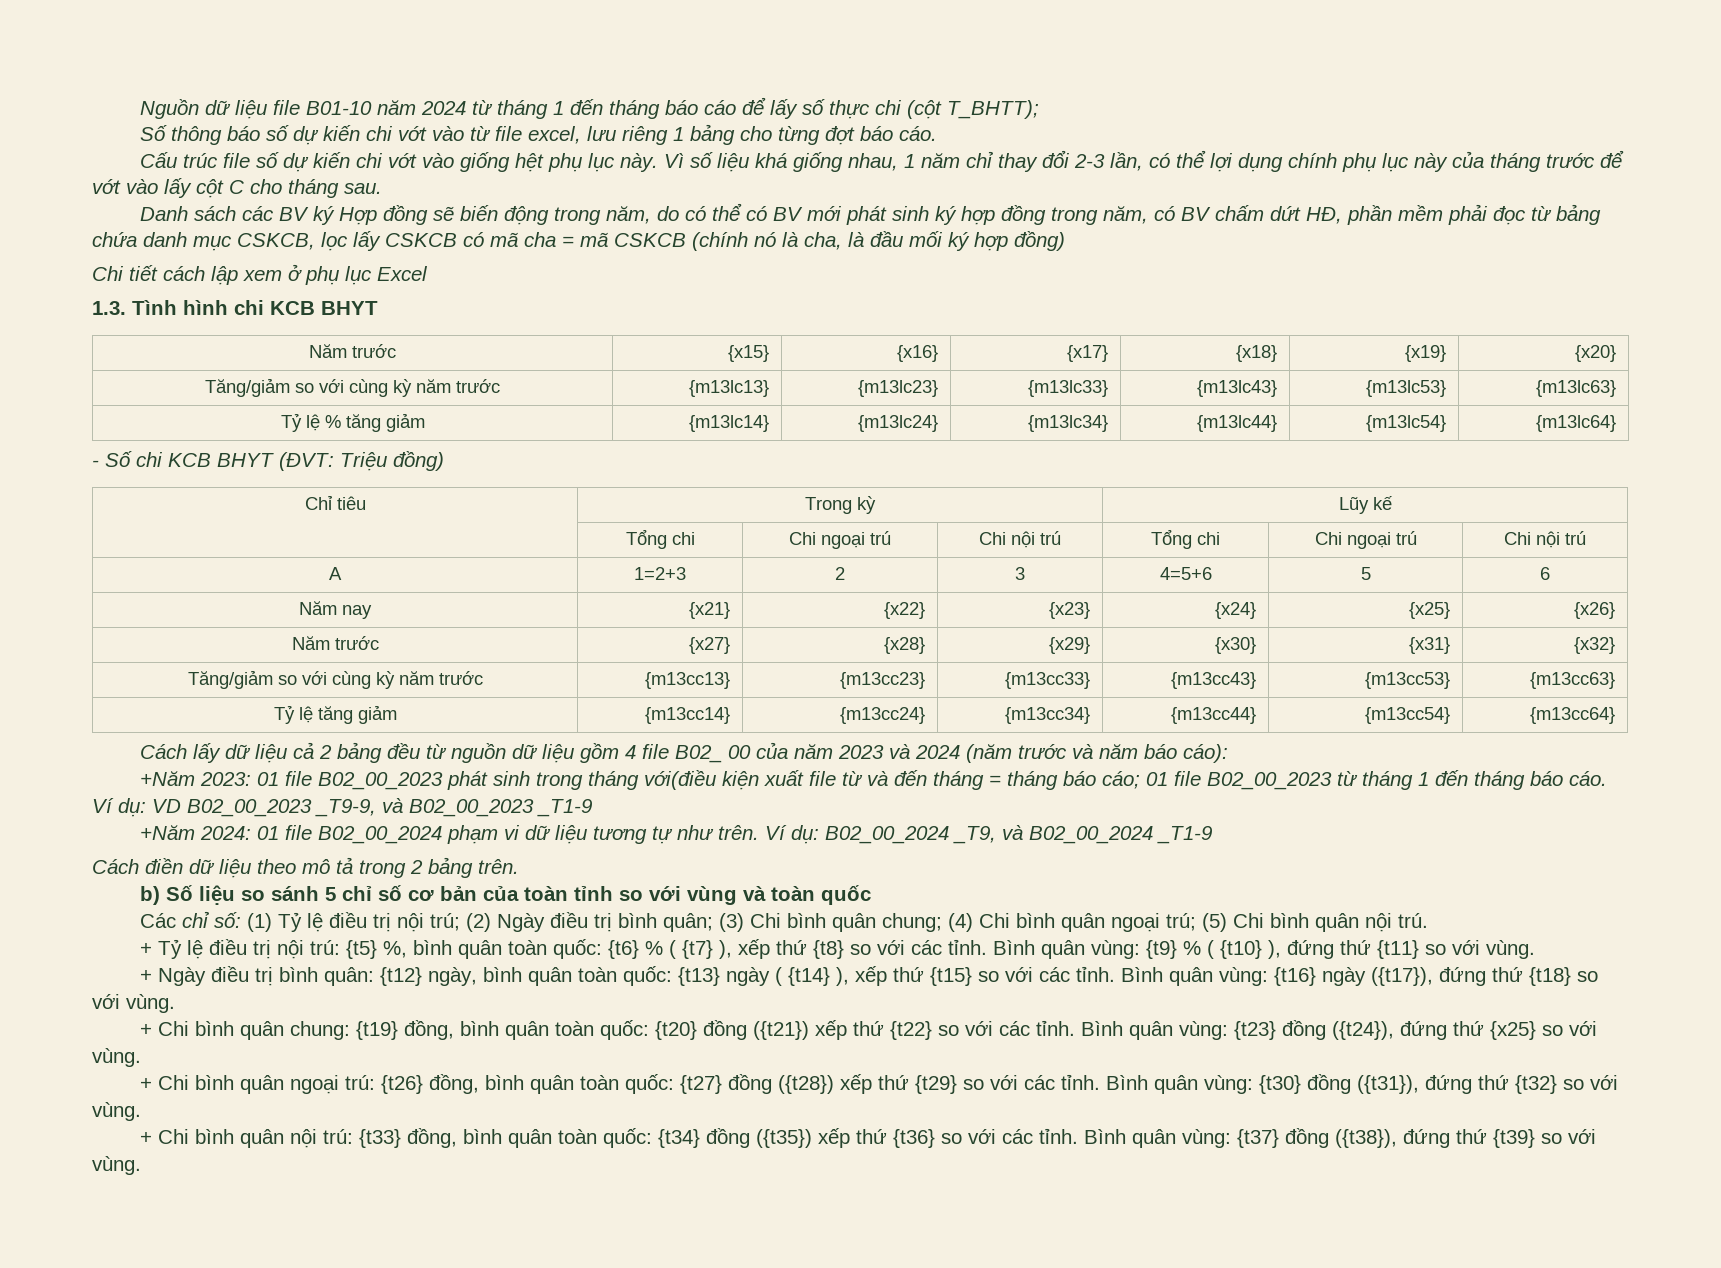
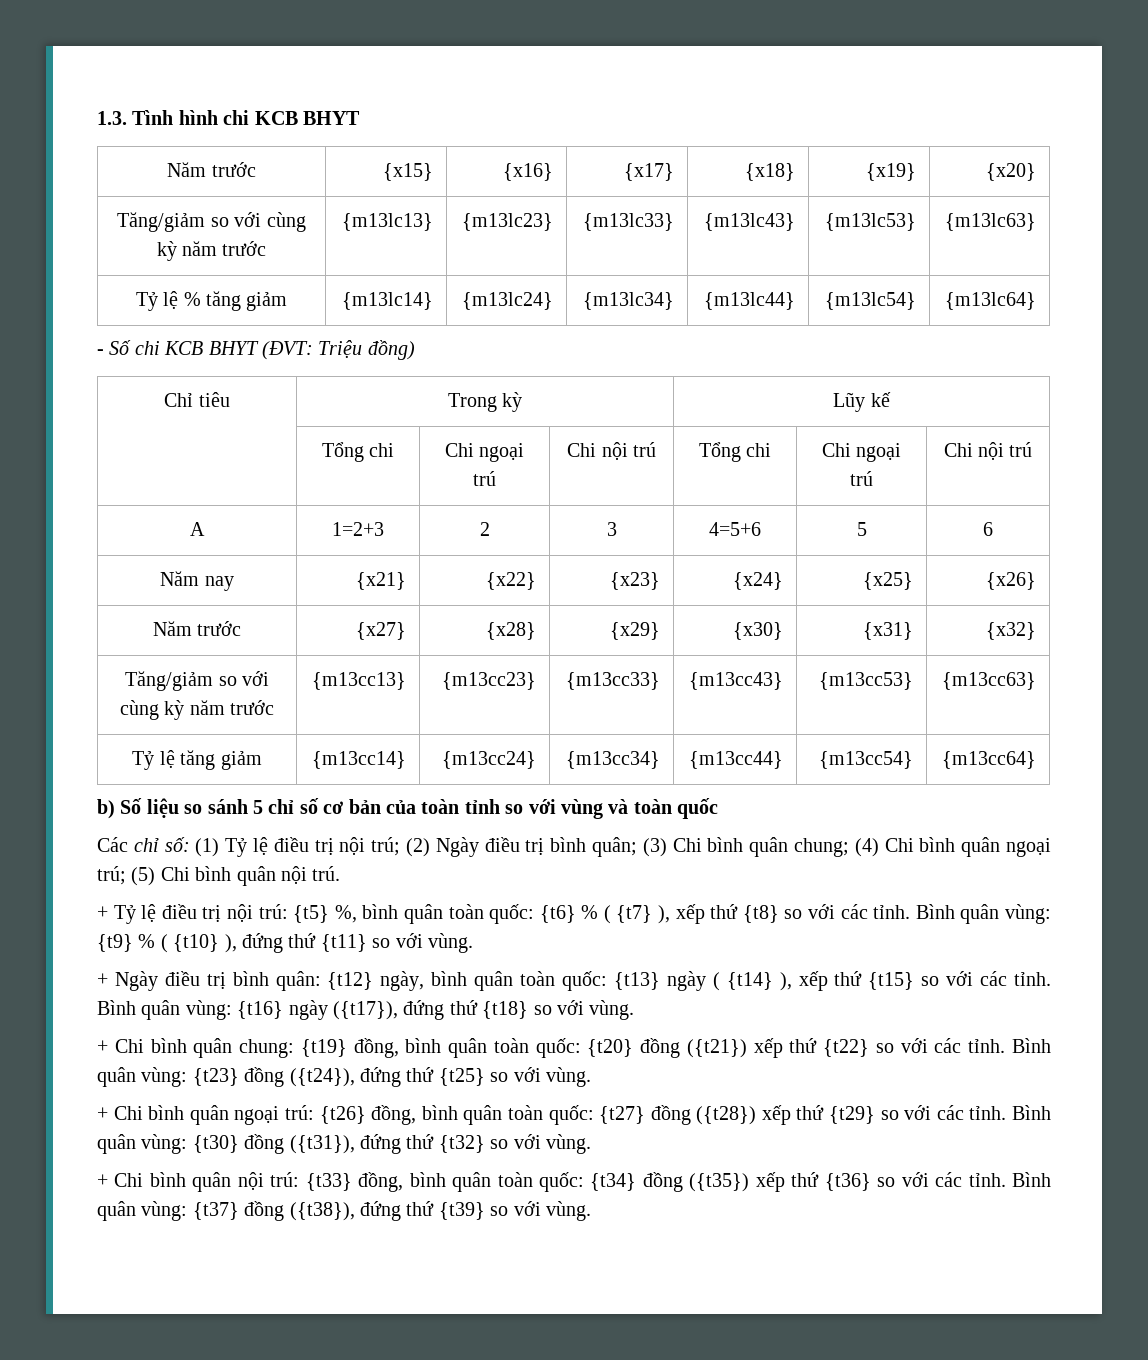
[139,97,1039,119] [139,124,937,145] [139,150,1624,172] [92,178,382,198] [139,203,1601,225] [92,231,1065,251] [92,264,428,285] Nguồn dữ liệu file B01-10 năm 2024 từ tháng 1 đến tháng báo cáo để lấy số thực chi (cột T_BHTT); // Số thông báo số dự kiến chi vớt vào từ file excel, lưu riêng 1 bảng cho từng đợt báo cáo. // Cấu trúc file số dự kiến chi vớt vào giống hệt phụ lục này. Vì số liệu khá giống nhau, 1 năm chỉ thay đổi 2-3 lần, có thể lợi dụng chính phụ lục này của tháng trước để vớt vào lấy cột C cho tháng sau. // Danh sách các BV ký Hợp đồng sẽ biến động trong năm, do có thể có BV mới phát sinh ký hợp đồng trong năm, có BV chấm dứt HĐ, phần mềm phải đọc từ bảng chứa danh mục CSKCB, lọc lấy CSKCB có mã cha = mã CSKCB (chính nó là cha, là đầu mối ký hợp đồng) // Chi tiết cách lập xem ở phụ lục Excel // -> (97, 118) none
[139,742,1228,763] [139,770,1607,790] [92,798,592,817] [139,825,1212,844] [92,857,519,878] // Cách lấy dữ liệu cả 2 bảng đều từ nguồn dữ liệu gồm 4 file B02_ 00 của năm 2023 và 2024 (năm trước và năm báo cáo): // +Năm 2023: 01 file B02_00_2023 phát sinh trong tháng với(điều kiện xuất file từ và đến tháng = tháng báo cáo; 01 file B02_00_2023 từ tháng 1 đến tháng báo cáo. Ví dụ: VD B02_00_2023 _T9-9, và B02_00_2023 _T1-9 // +Năm 2024: 01 file B02_00_2024 phạm vi dữ liệu tương tự như trên. Ví dụ: B02_00_2024 _T9, và B02_00_2024 _T1-9 // Cách điền dữ liệu theo mô tả trong 2 bảng trên. -> (1036, 760) none
[1489,1021,1536,1040] {x25} -> [438,1068,485,1086] {t25}

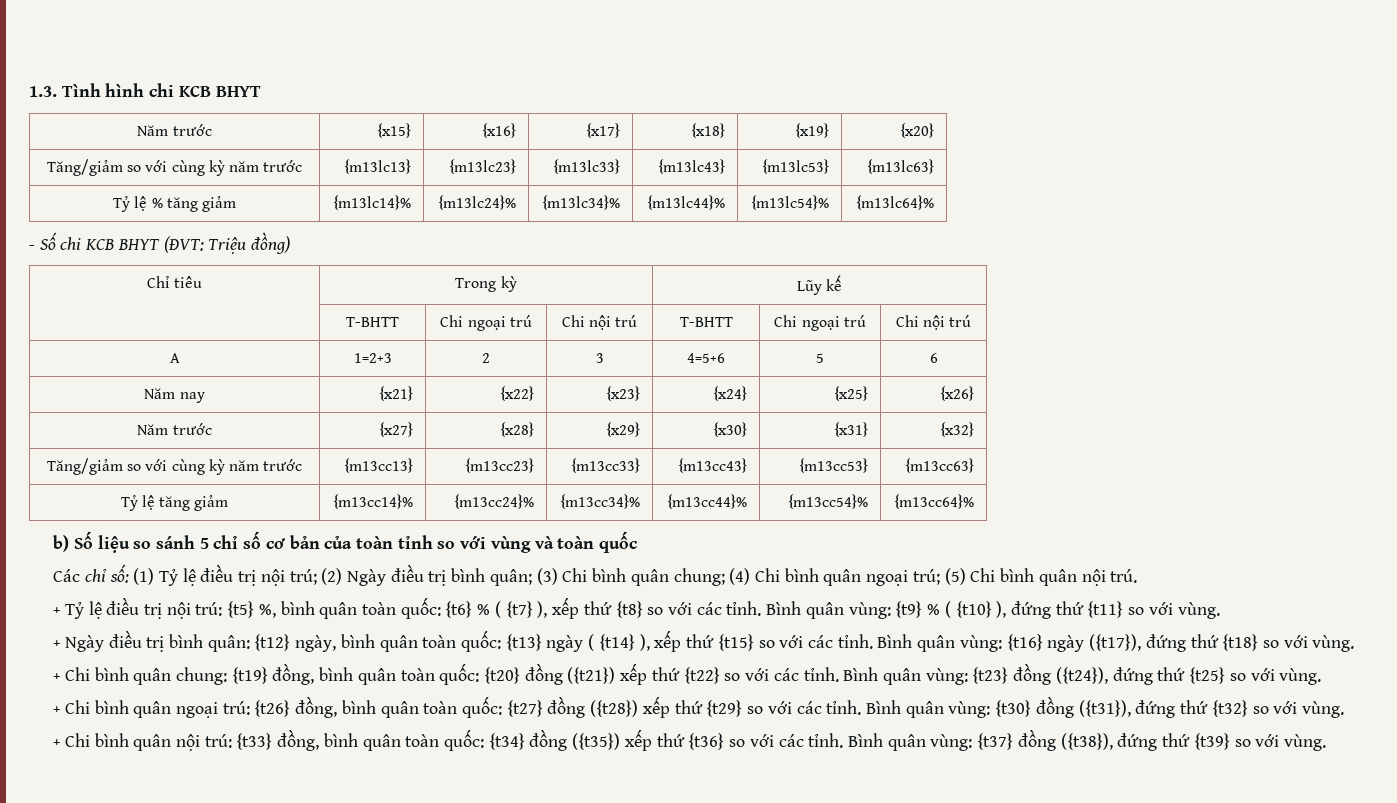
[341,292,433,310] [461,292,553,310] [582,292,674,310] [703,292,795,310] [824,292,916,310] [944,292,1036,310] {m13lc14} | {m13lc24} | {m13lc34} | {m13lc44} | {m13lc54} | {m13lc64} -> [333,195,412,210] [438,195,517,210] [542,195,621,210] [647,195,726,210] [751,195,830,210] [856,195,935,210] {m13lc14}% | {m13lc24}% | {m13lc34}% | {m13lc44}% | {m13lc54}% | {m13lc64}%
[321,442,395,462] Tổng chi -> [346,317,399,327] T-BHTT
[698,442,772,462] Tổng chi -> [679,317,733,327] T-BHTT
[311,751,406,769] [441,751,536,769] [565,751,660,769] [688,751,783,769] [818,751,913,769] [941,751,1036,769] {m13cc14} | {m13cc24} | {m13cc34} | {m13cc44} | {m13cc54} | {m13cc64} -> [333,494,414,509] [454,494,535,509] [560,494,641,509] [667,494,748,509] [788,494,869,509] [894,494,975,509] {m13cc14}% | {m13cc24}% | {m13cc34}% | {m13cc44}% | {m13cc54}% | {m13cc64}%

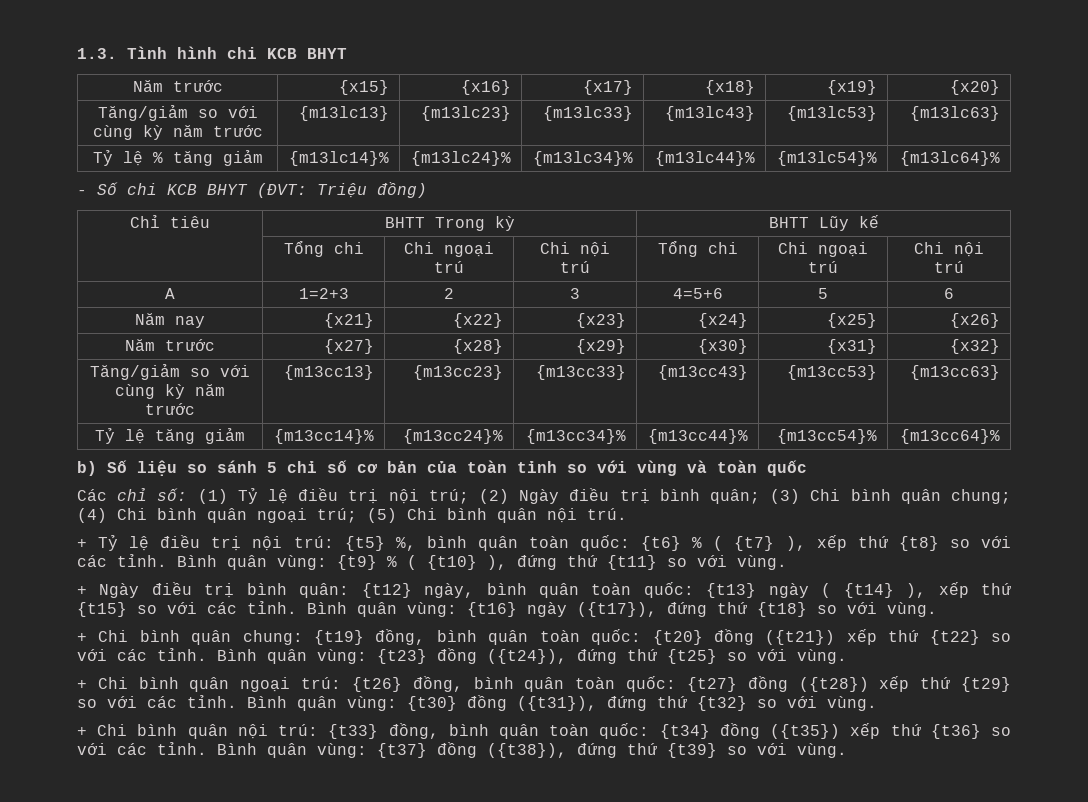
(203, 282) none -> [384,217,425,228] BHTT
(517, 284) none -> [768,217,809,228] BHTT
[346,317,399,327] T-BHTT -> [283,241,364,257] Tổng chi
[679,317,733,327] T-BHTT -> [657,241,738,257] Tổng chi

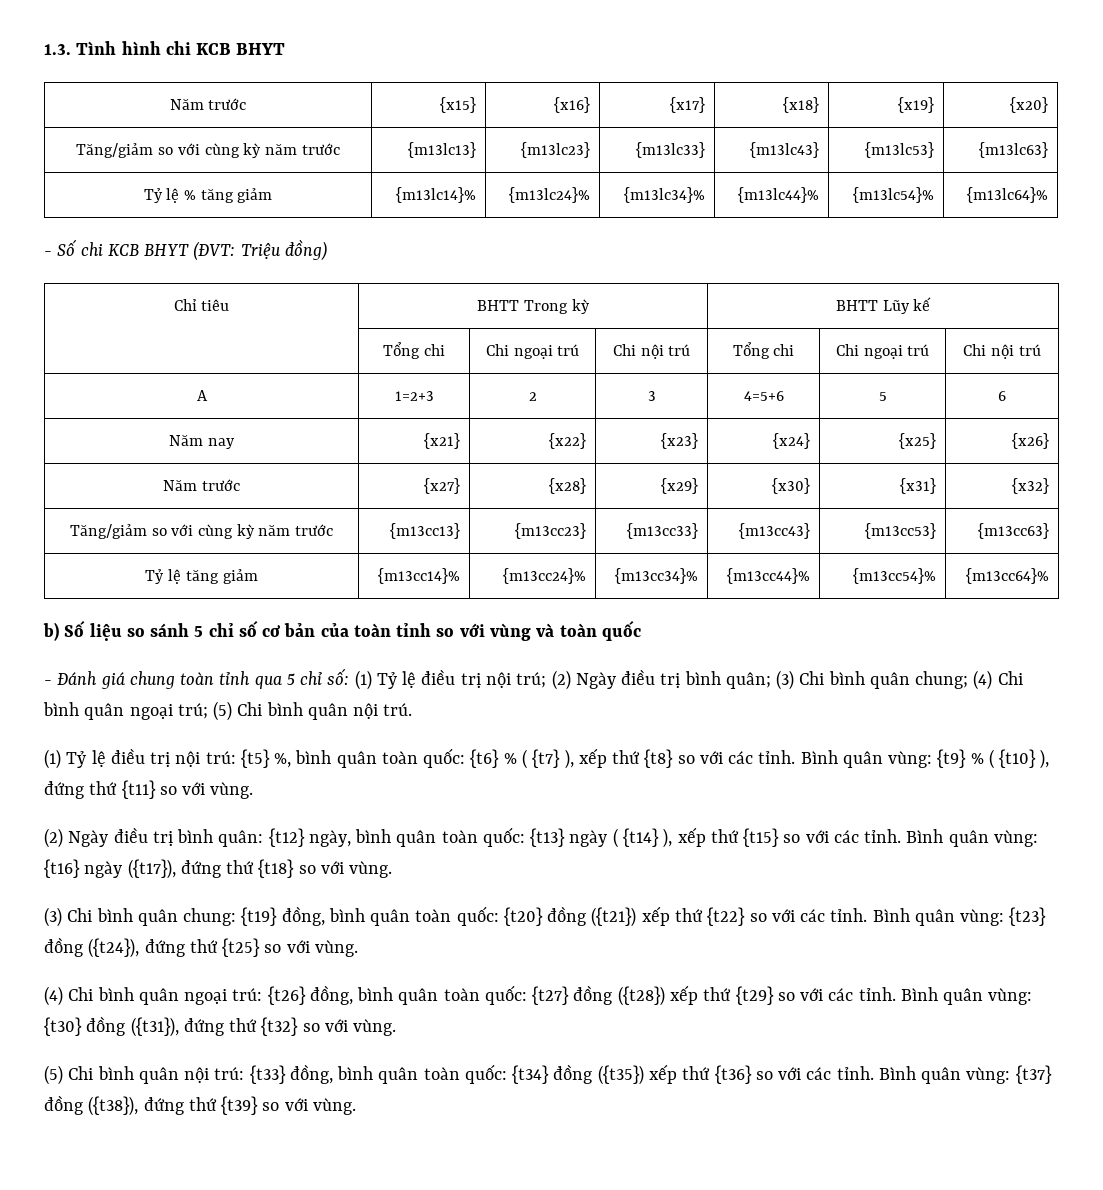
[77,489,107,501] Các -> [44,671,295,689] - Đánh giá chung toàn tỉnh qua 5
[77,539,87,548] + -> [44,749,61,769] (1)
[77,586,87,595] + -> [44,828,63,848] (2)
[77,633,87,642] + -> [44,907,62,927] (3)
[77,680,87,689] + -> [44,986,63,1006] (4)
[77,727,87,736] + -> [44,1065,63,1085] (5)

